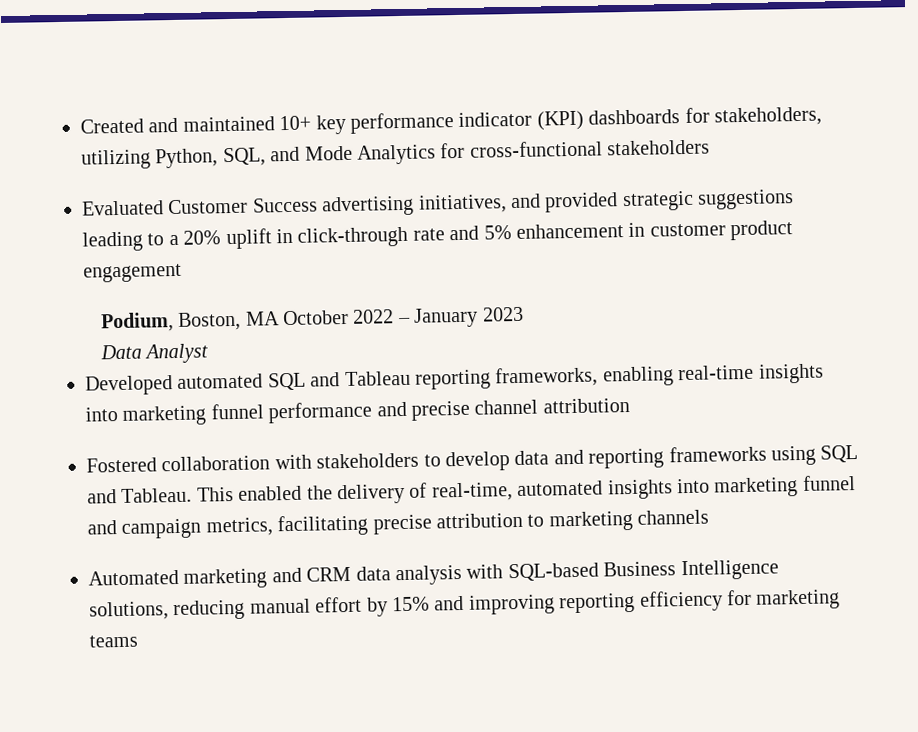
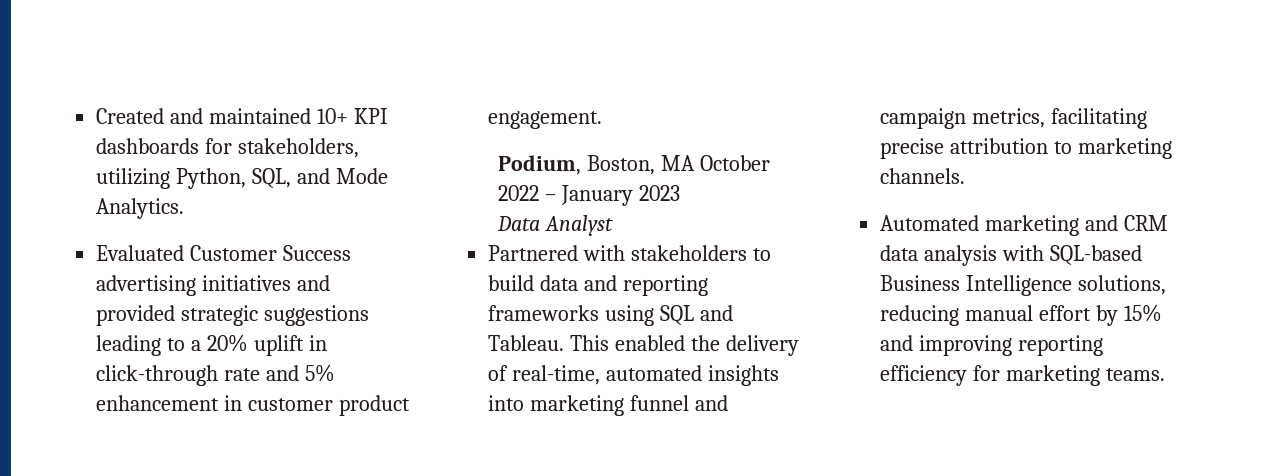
[315,110,584,135] key performance indicator (KPI) -> [353,108,388,124] KPI
[357,139,711,165] Analytics for cross-functional stakeholders -> [96,198,185,219] Analytics.
[417,194,507,214] initiatives, -> [202,275,292,291] initiatives
[83,263,182,283] engagement -> [488,111,603,129] engagement.
[85,363,824,396] [85,397,630,426] [86,455,271,473] Developed automated SQL and Tableau reporting frameworks, enabling real-time insights into marketing funnel performance and precise channel attribution // Fostered collaboration -> [488,245,579,261] Partnered
[445,451,510,472] develop -> [488,275,535,291] build
[637,509,710,525] channels -> [880,168,966,184] channels.
[89,634,138,648] teams -> [1106,368,1166,381] teams.

